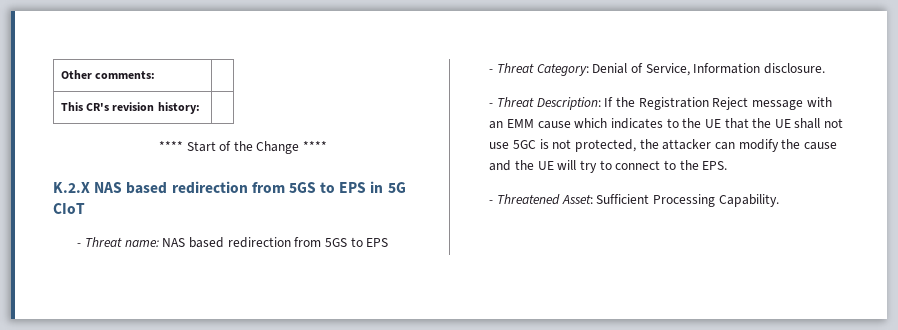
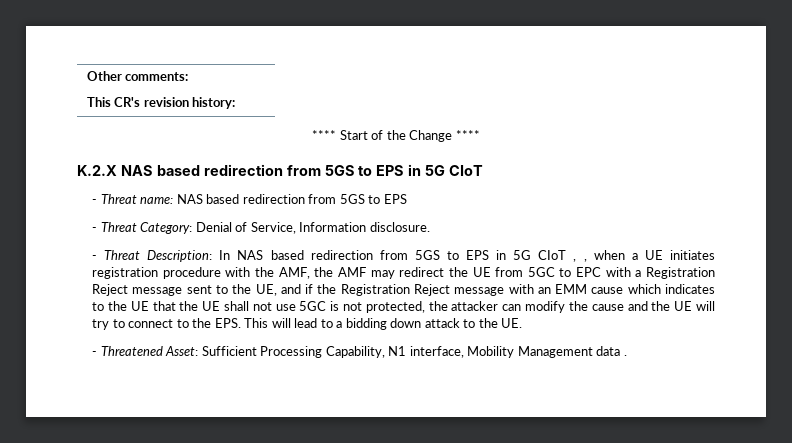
[604,97,614,107] If -> [219,250,715,262] [92,267,716,279] [92,284,314,296] In NAS based redirection from 5GS to EPS in 5G CIoT , , when a UE initiates registration procedure with the AMF, the AMF may redirect the UE from 5GC to EPC with a Registration Reject message sent to the UE, and if
(728, 165) none -> [244,318,523,330] This will lead to a bidding down attack to the UE.
[718,194,779,207] Capability. -> [325,346,627,358] Capability, N1 interface, Mobility Management data .

